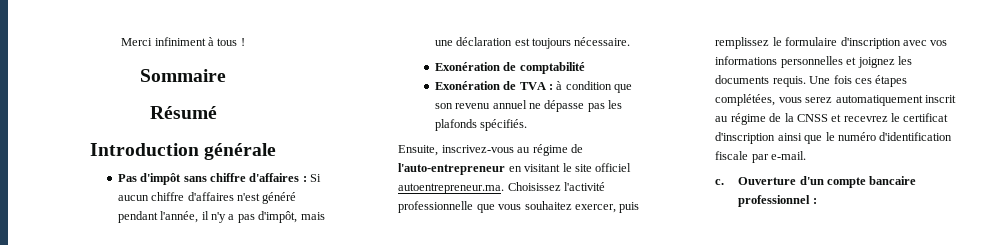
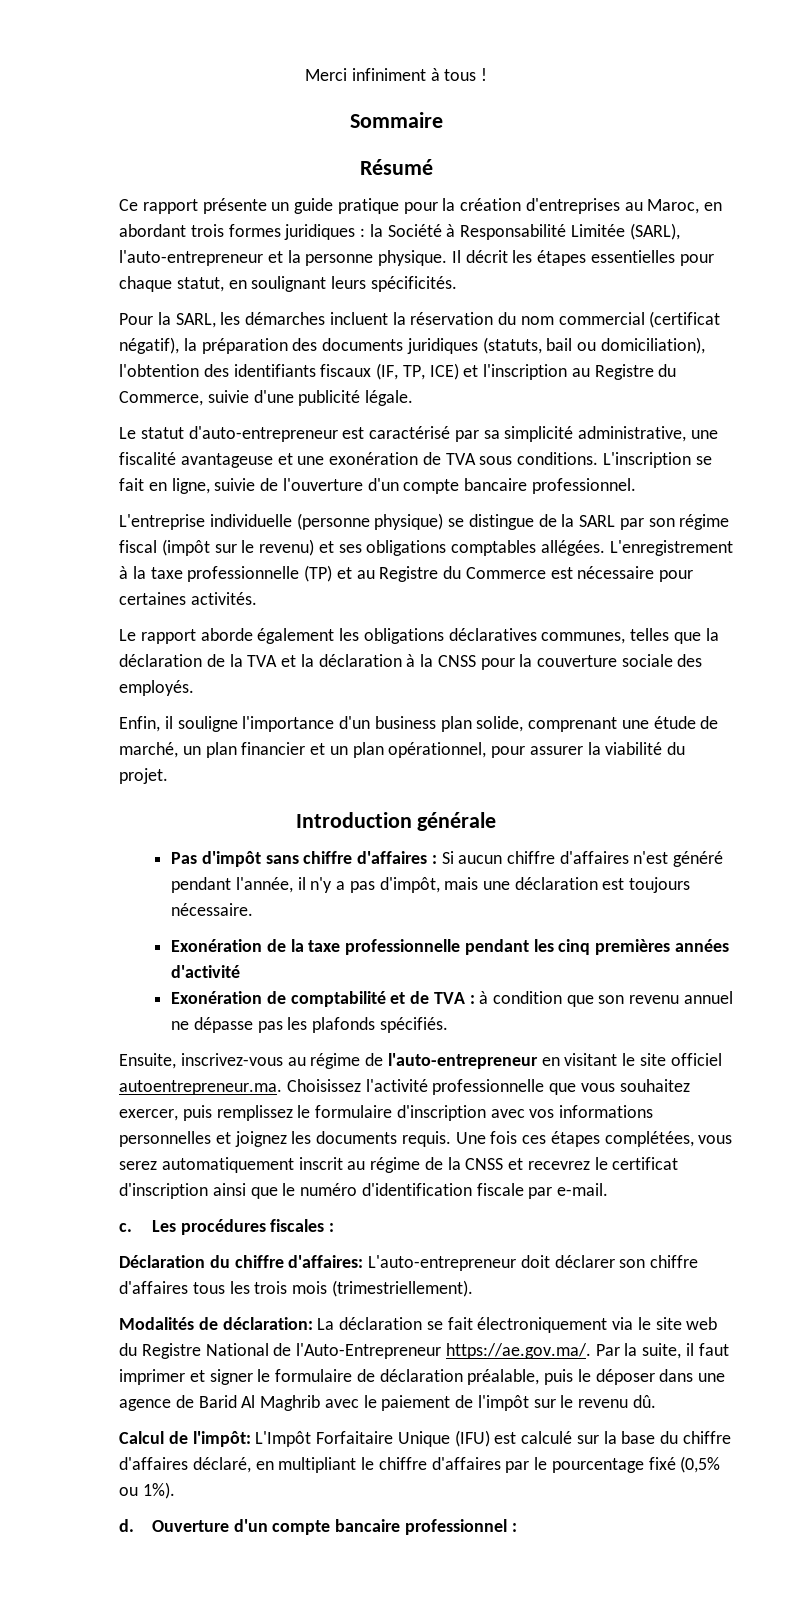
(217, 112) none -> [119,198,723,214] [119,223,680,240] [119,250,714,266] [119,276,457,292] [119,311,721,328] [119,337,705,354] [119,363,677,380] [119,390,414,406] [119,426,718,442] [119,452,712,468] [119,478,636,494] [119,513,730,530] [119,539,733,556] [119,565,694,582] [119,592,258,605] [119,628,719,644] [119,654,703,670] [119,680,195,696] [119,716,719,732] [119,742,686,758] [119,768,169,784] // Ce rapport présente un guide pratique pour la création d'entreprises au Maroc, en abordant trois formes juridiques : la Société à Responsabilité Limitée (SARL), l'auto-entrepreneur et la personne physique. Il décrit les étapes essentielles pour chaque statut, en soulignant leurs spécificités. // Pour la SARL, les démarches incluent la réservation du nom commercial (certificat négatif), la préparation des documents juridiques (statuts, bail ou domiciliation), l'obtention des identifiants fiscaux (IF, TP, ICE) et l'inscription au Registre du Commerce, suivie d'une publicité légale. // Le statut d'auto-entrepreneur est caractérisé par sa simplicité administrative, une fiscalité avantageuse et une exonération de TVA sous conditions. L'inscription se fait en ligne, suivie de l'ouverture d'un compte bancaire professionnel. // L'entreprise individuelle (personne physique) se distingue de la SARL par son régime fiscal (impôt sur le revenu) et ses obligations comptables allégées. L'enregistrement à la taxe professionnelle (TP) et au Registre du Commerce est nécessaire pour certaines activités. // Le rapport aborde également les obligations déclaratives communes, telles que la déclaration de la TVA et la déclaration à la CNSS pour la couverture sociale des employés. // Enfin, il souligne l'importance d'un business plan solide, comprenant une étude de marché, un plan financier et un plan opérationnel, pour assurer la viabilité du projet.
[519,62,585,74] [434,81,517,90] comptabilité // Exonération de -> [290,939,729,955] [171,965,241,978] [171,991,430,1007] la taxe professionnelle pendant les cinq premières années d'activité // Exonération de comptabilité et de
(725, 182) none -> [151,1219,335,1235] [119,1255,699,1271] [119,1280,473,1297] [119,1317,718,1333] [119,1343,729,1359] [119,1369,726,1385] [119,1395,656,1411] [119,1430,731,1447] [119,1456,721,1473] [119,1482,176,1499] [119,1519,135,1532] Les procédures fiscales : // Déclaration du chiffre d'affaires: L'auto-entrepreneur doit déclarer son chiffre d'affaires tous les trois mois (trimestriellement). // Modalités de déclaration: La déclaration se fait électroniquement via le site web du Registre National de l'Auto-Entrepreneur https://ae.gov.ma/. Par la suite, il faut imprimer et signer le formulaire de déclaration préalable, puis le déposer dans une agence de Barid Al Maghrib avec le paiement de l'impôt sur le revenu dû. // Calcul de l'impôt: L'Impôt Forfaitaire Unique (IFU) est calculé sur la base du chiffre d'affaires déclaré, en multipliant le chiffre d'affaires par le pourcentage fixé (0,5% ou 1%). // d.

